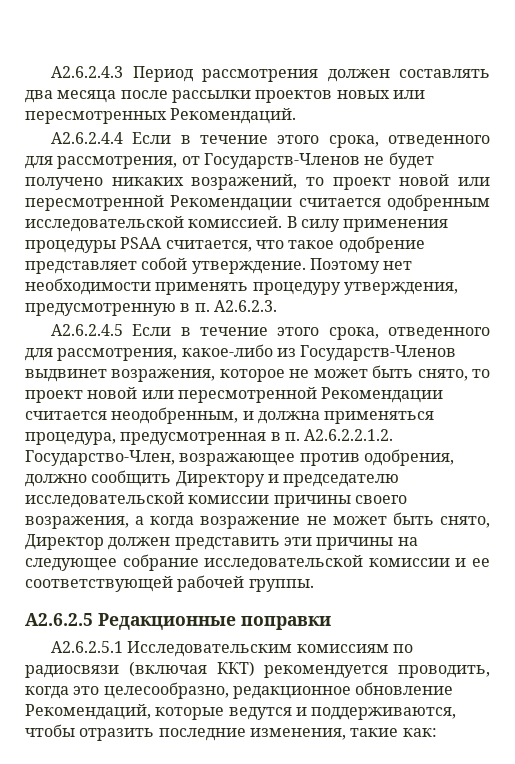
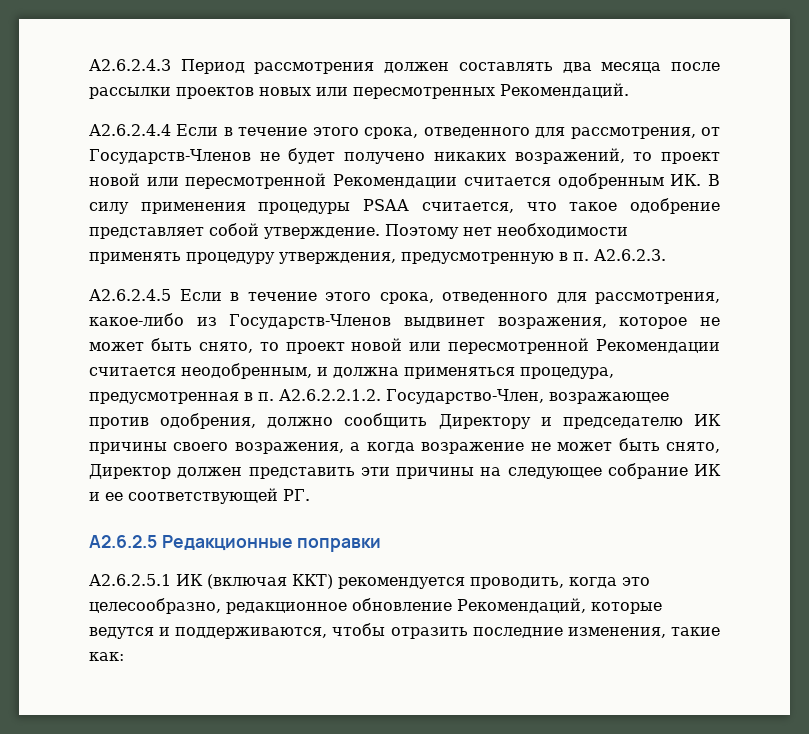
[25,216,283,232] исследовательской комиссией. -> [670,174,702,186] ИК.
[25,492,270,508] исследовательской комиссии -> [694,414,721,426] ИК
[204,555,450,571] исследовательской комиссии -> [694,464,721,476] ИК
[177,575,314,592] рабочей группы. -> [283,489,310,501] РГ.
[127,641,414,657] [25,665,119,678] Исследовательским комиссиям по радиосвязи -> [176,574,203,586] ИК

